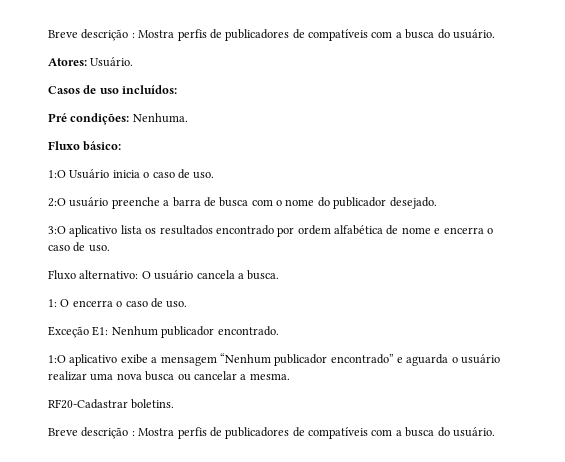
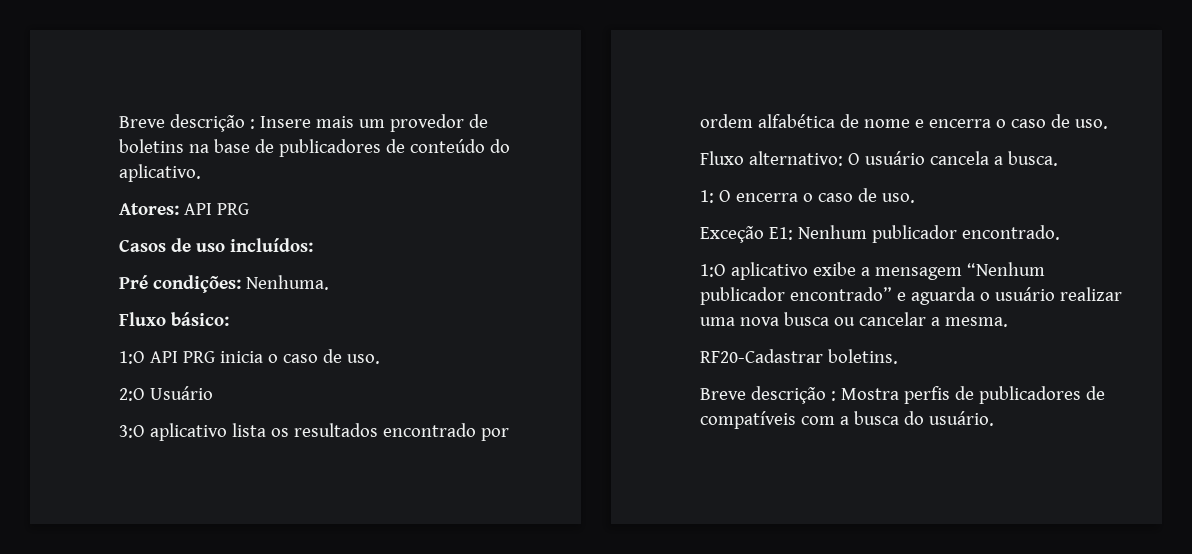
[48,29,495,41] Breve descrição : Mostra perfis de publicadores de compatíveis com a busca do usuário. -> [119,114,488,132] [119,139,510,157] [119,164,201,182] Breve descrição : Insere mais um provedor de boletins na base de publicadores de conteúdo do aplicativo.
[90,57,134,67] Usuário. -> [183,203,249,215] API PRG
[69,169,110,179] Usuário -> [149,351,215,363] API PRG
[69,197,437,209] usuário preenche a barra de busca com o nome do publicador desejado. -> [149,386,213,400] Usuário

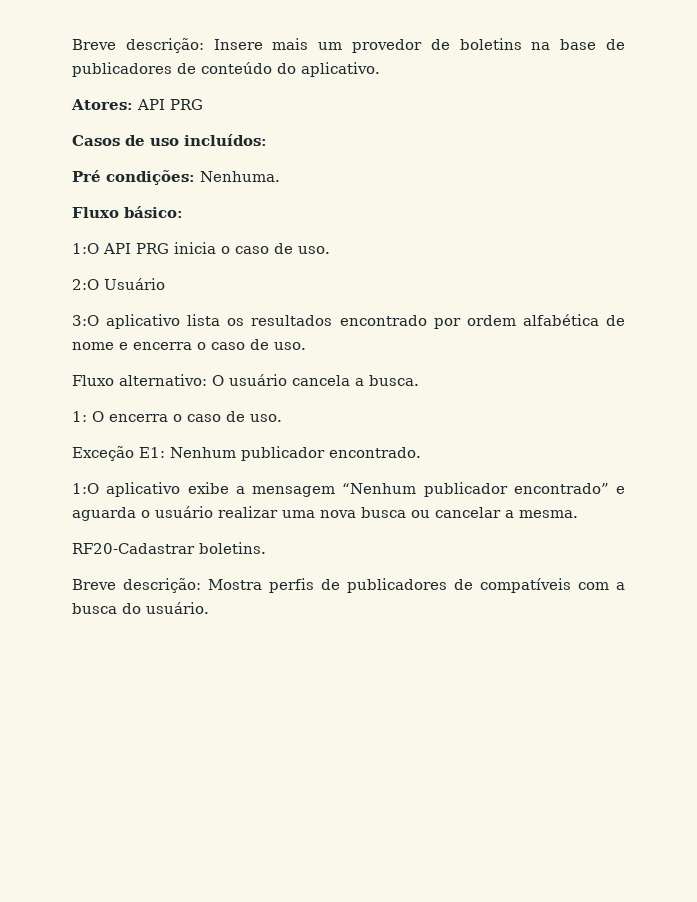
[119,114,255,132] Breve descrição : -> [72,38,204,53] Breve descrição:
[750,386,836,404] descrição : -> [123,578,201,593] descrição:

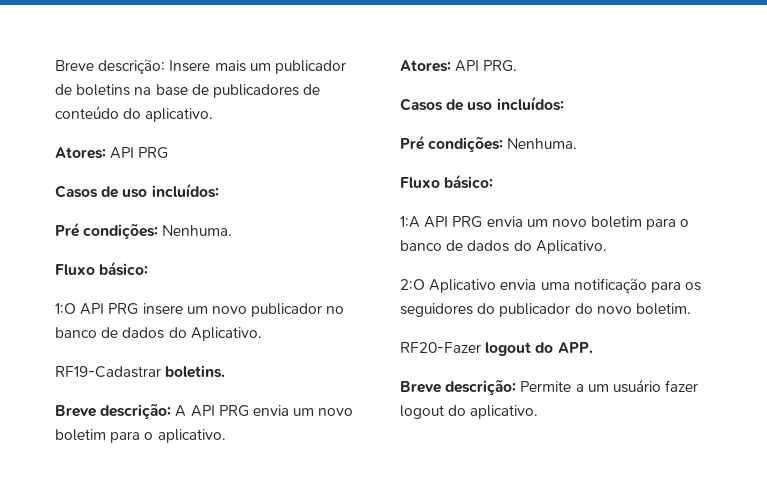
[352,39,423,53] provedor -> [274,60,346,74] publicador
[174,242,330,254] [72,278,165,290] [72,314,625,329] [72,339,306,350] [72,374,419,386] [72,411,282,422] [72,446,421,461] [72,482,625,497] [72,506,578,521] [72,542,266,554] [72,578,625,593] [72,602,209,614] inicia o caso de uso. // 2:O Usuário // 3:O aplicativo lista os resultados encontrado por ordem alfabética de nome e encerra o caso de uso. // Fluxo alternativo: O usuário cancela a busca. // 1: O encerra o caso de uso. // Exceção E1: Nenhum publicador encontrado. // 1:O aplicativo exibe a mensagem “Nenhum publicador encontrado” e aguarda o usuário realizar uma nova busca ou cancelar a mesma. // RF20-Cadastrar boletins. // Breve descrição: Mostra perfis de publicadores de compatíveis com a busca do usuário. -> [142,303,345,317] [55,327,262,341] [55,365,226,378] [55,403,354,419] [55,429,226,443] [400,60,518,72] [400,96,564,111] [400,135,578,152] [400,174,494,189] [400,216,690,230] [400,240,607,254] [400,278,702,293] [400,303,691,317] [400,342,593,356] [400,379,699,395] [400,405,539,419] insere um novo publicador no banco de dados do Aplicativo. // RF19-Cadastrar boletins. // Breve descrição: A API PRG envia um novo boletim para o aplicativo. // Atores: API PRG. // Casos de uso incluídos: // Pré condições: Nenhuma. // Fluxo básico: // 1:A API PRG envia um novo boletim para o banco de dados do Aplicativo. // 2:O Aplicativo envia uma notificação para os seguidores do publicador do novo boletim. // RF20-Fazer logout do APP. // Breve descrição: Permite a um usuário fazer logout do aplicativo.

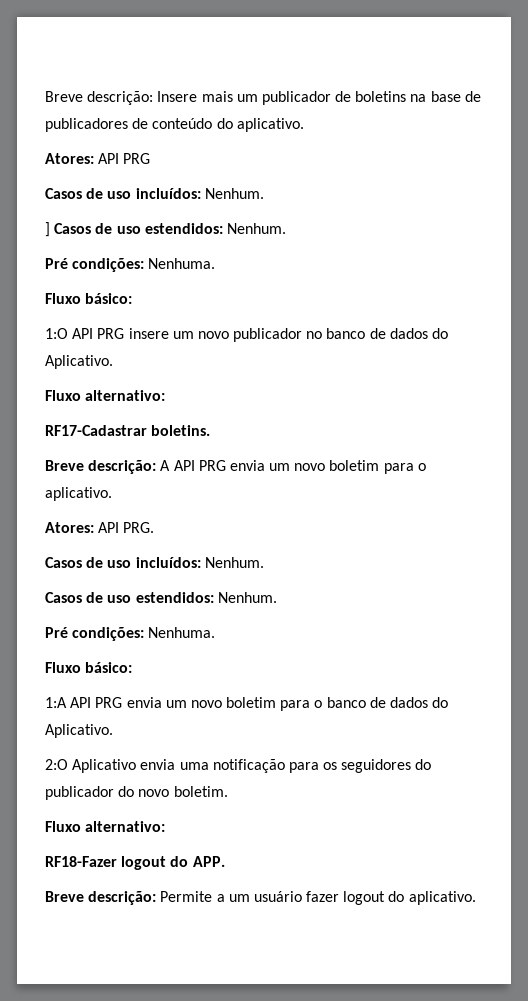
(219, 190) none -> [204,188,264,199] [45,222,286,237] Nenhum. // ] Casos de uso estendidos: Nenhum.
[55,366,161,378] RF19-Cadastrar -> [45,390,166,401] [45,425,147,436] Fluxo alternativo: // RF17-Cadastrar
(564, 103) none -> [204,557,264,568] [45,592,277,603] Nenhum. // Casos de uso estendidos: Nenhum.
[400,342,481,353] RF20-Fazer -> [45,821,166,832] [45,856,117,867] Fluxo alternativo: // RF18-Fazer

